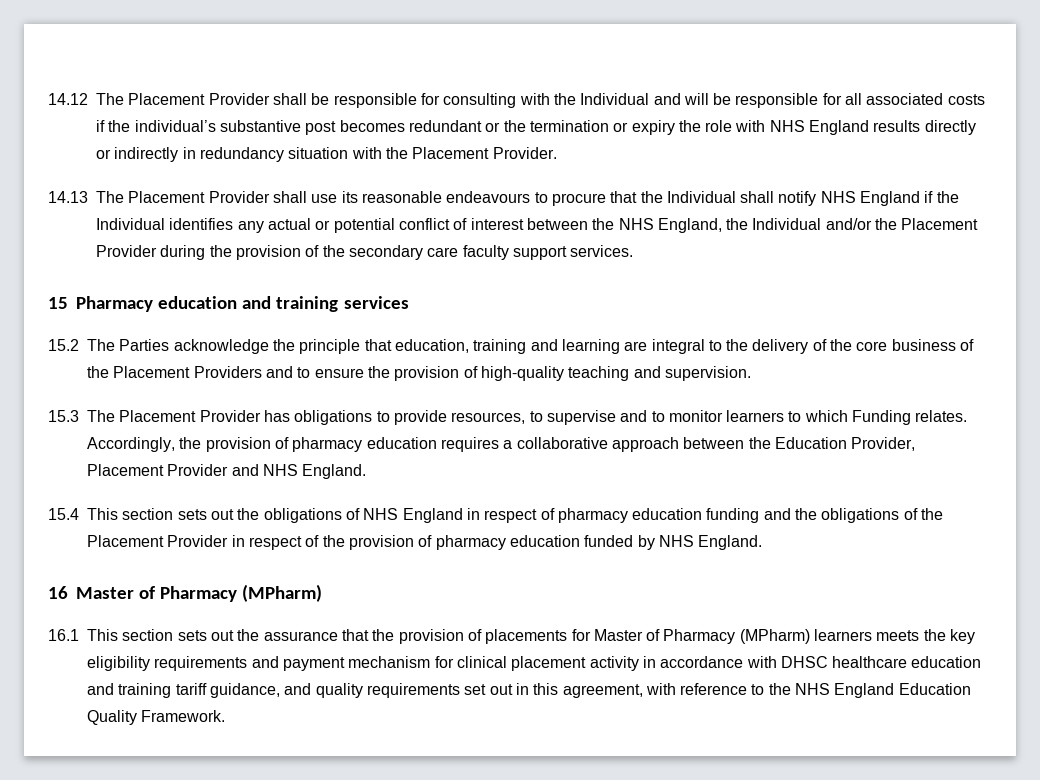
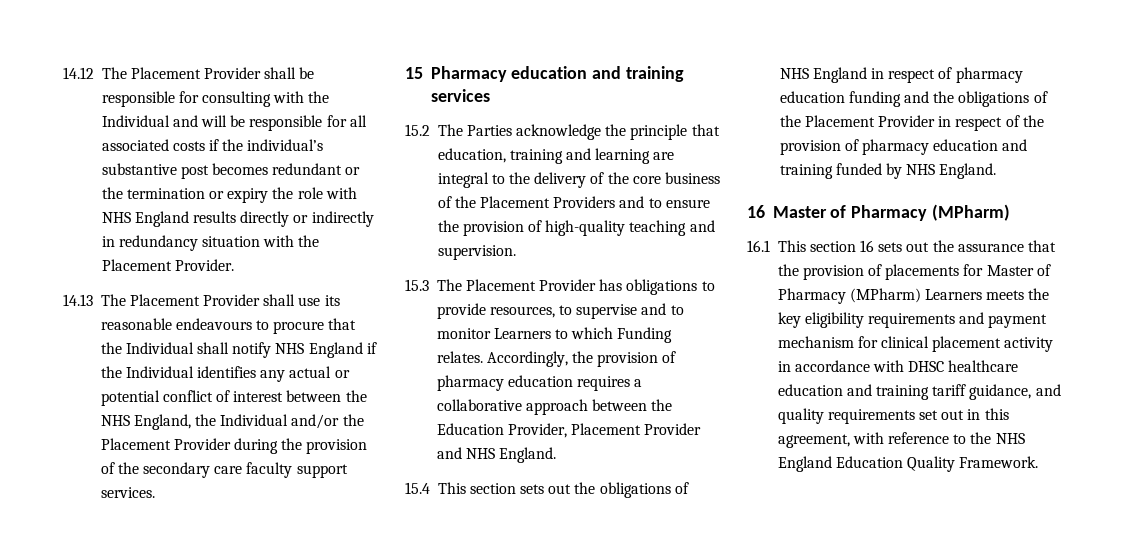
[726,410,785,422] learners -> [493,328,551,339] Learners
(580, 541) none -> [1002,139,1028,151] [779,164,833,179] and training
(174, 635) none -> [860,240,875,252] 16
[814,629,873,641] learners -> [925,289,983,300] Learners

